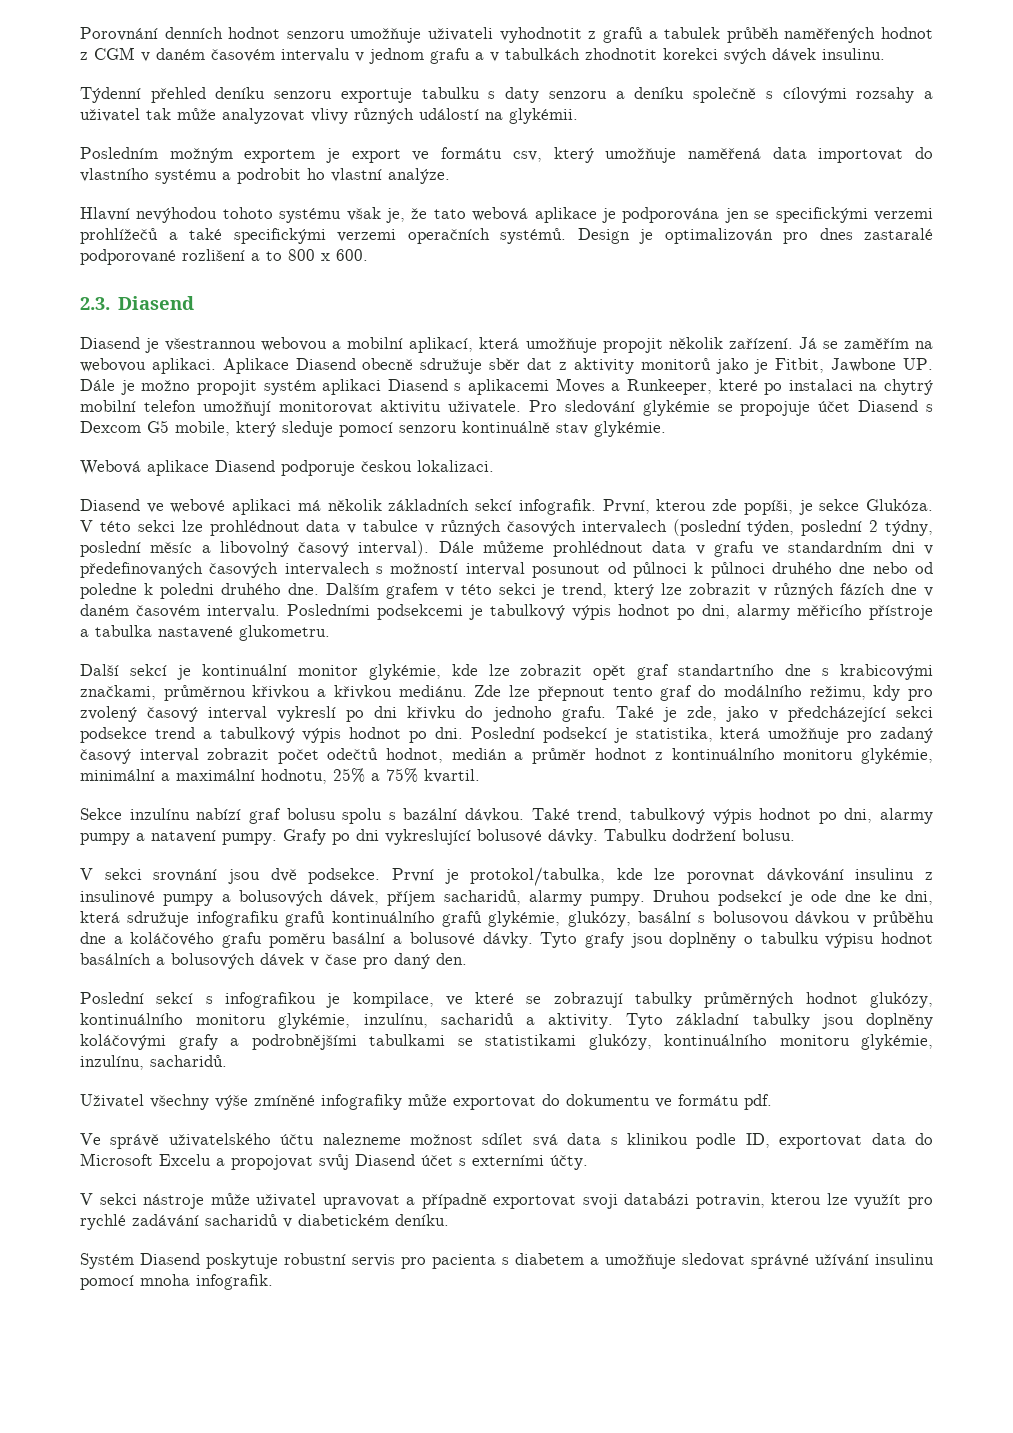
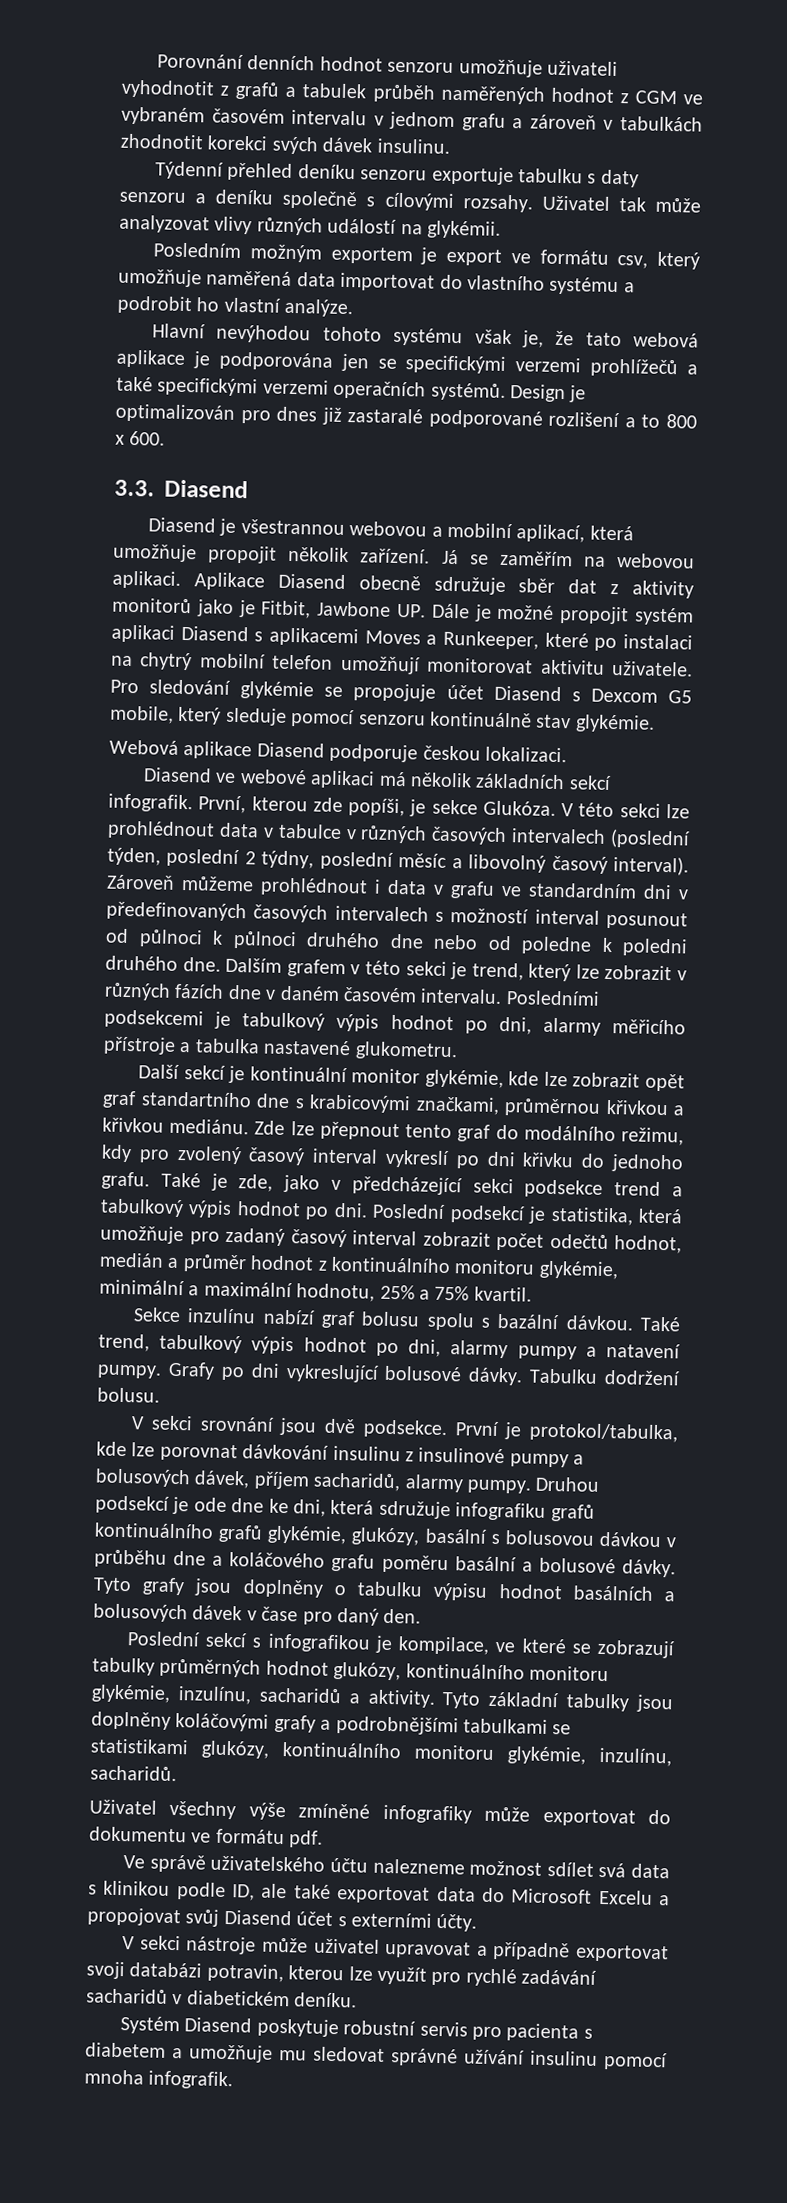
[141,48,205,62] v daném -> [683,94,704,105] [121,106,205,126] ve vybraném
(484, 56) none -> [529,114,597,130] zároveň
[856,87,934,103] [80,108,140,122] rozsahy a uživatel -> [462,194,610,213] rozsahy. Uživatel
(853, 234) none -> [321,407,342,425] již
[80,297,110,310] 2.3. -> [114,479,155,497] 3.3.
[141,380,191,391] možno -> [497,604,555,620] možné
[438,541,474,553] Dále -> [106,874,175,890] Zároveň
(644, 549) none -> [374,879,381,894] i
(770, 1140) none -> [261,1883,331,1899] ale také
(676, 1261) none -> [279,2050,307,2061] mu

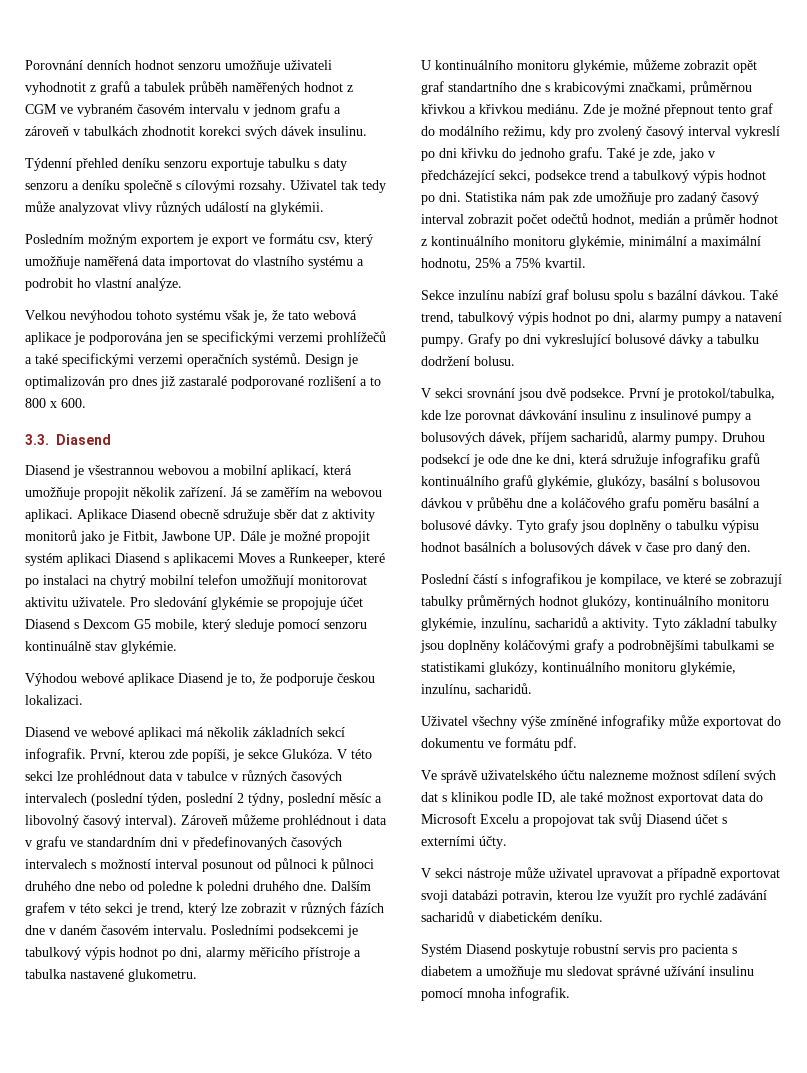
(646, 204) none -> [362,180,386,193] tedy
[152,323,207,339] Hlavní -> [25,310,66,320] Velkou
[109,739,325,760] Webová aplikace Diasend -> [25,673,272,686] Výhodou webové aplikace Diasend je to, že
[138,1064,568,1089] Další sekcí je kontinuální monitor glykémie, kde lze -> [421,59,680,73] U kontinuálního monitoru glykémie, můžeme
[290,1121,315,1136] lze -> [608,104,660,117] je možné
[472,1178,514,1194] sekci -> [499,170,531,182] sekci,
[372,1203,683,1226] Poslední podsekcí je statistika, která -> [465,192,592,205] Statistika nám pak zde
[468,1367,599,1386] dávky. Tabulku -> [669,334,759,347] dávky a tabulku
[205,1632,249,1648] sekcí -> [473,574,498,584] částí
[546,1861,670,1879] sdílet svá data -> [703,770,776,783] [421,792,438,802] sdílení svých dat
(331, 1891) none -> [607,792,654,802] možnost
(181, 1917) none -> [598,814,615,824] tak

